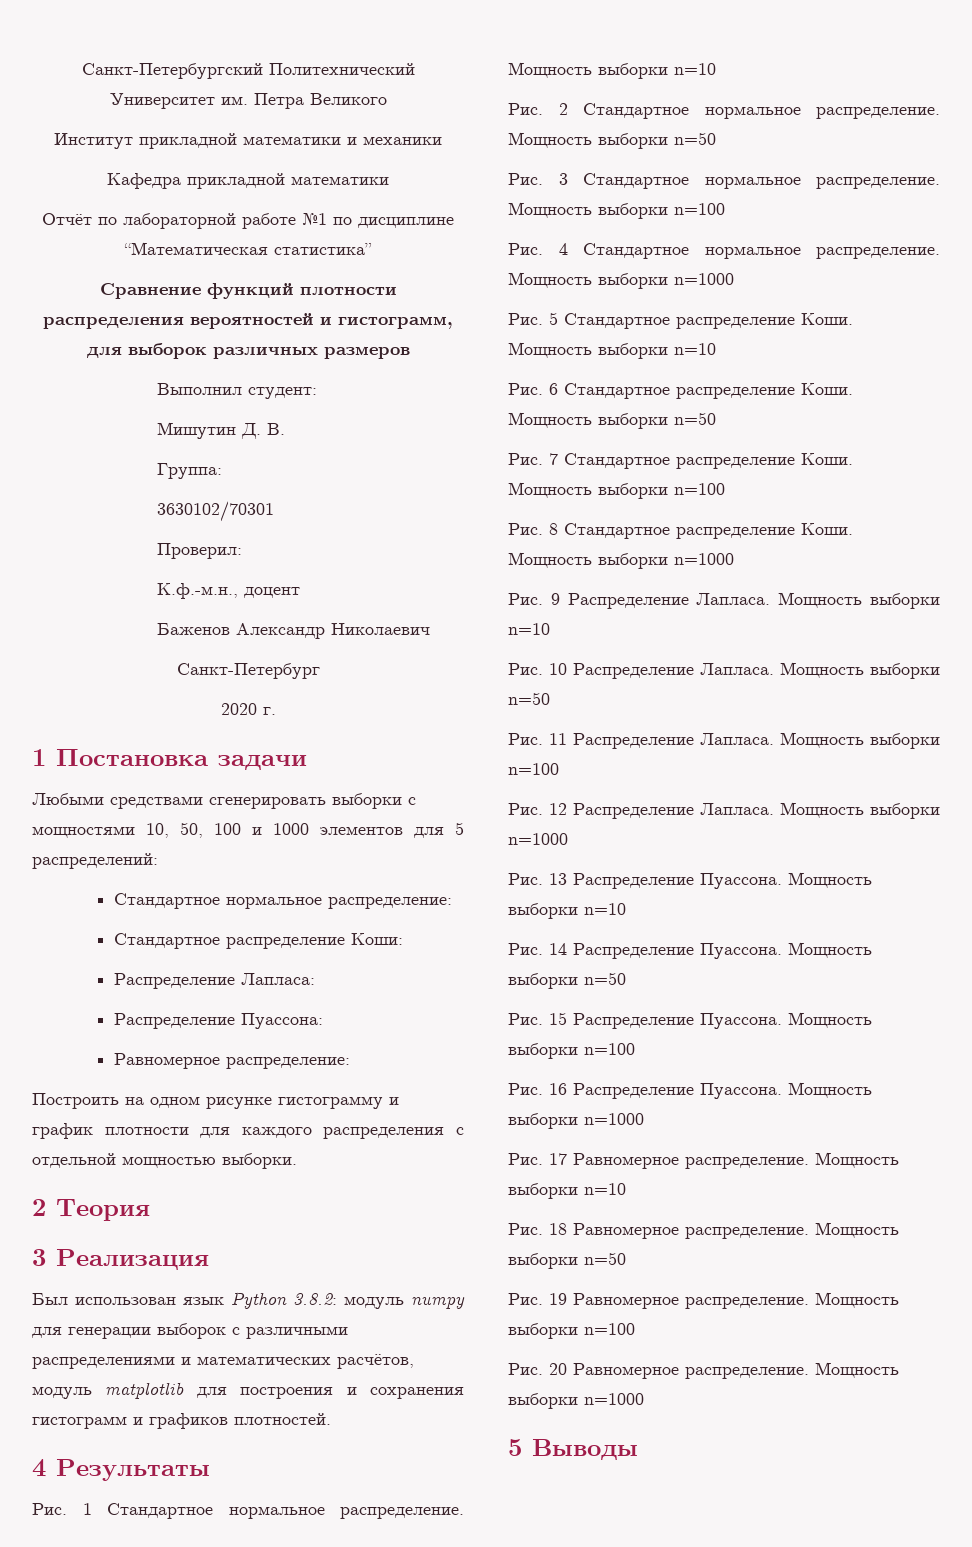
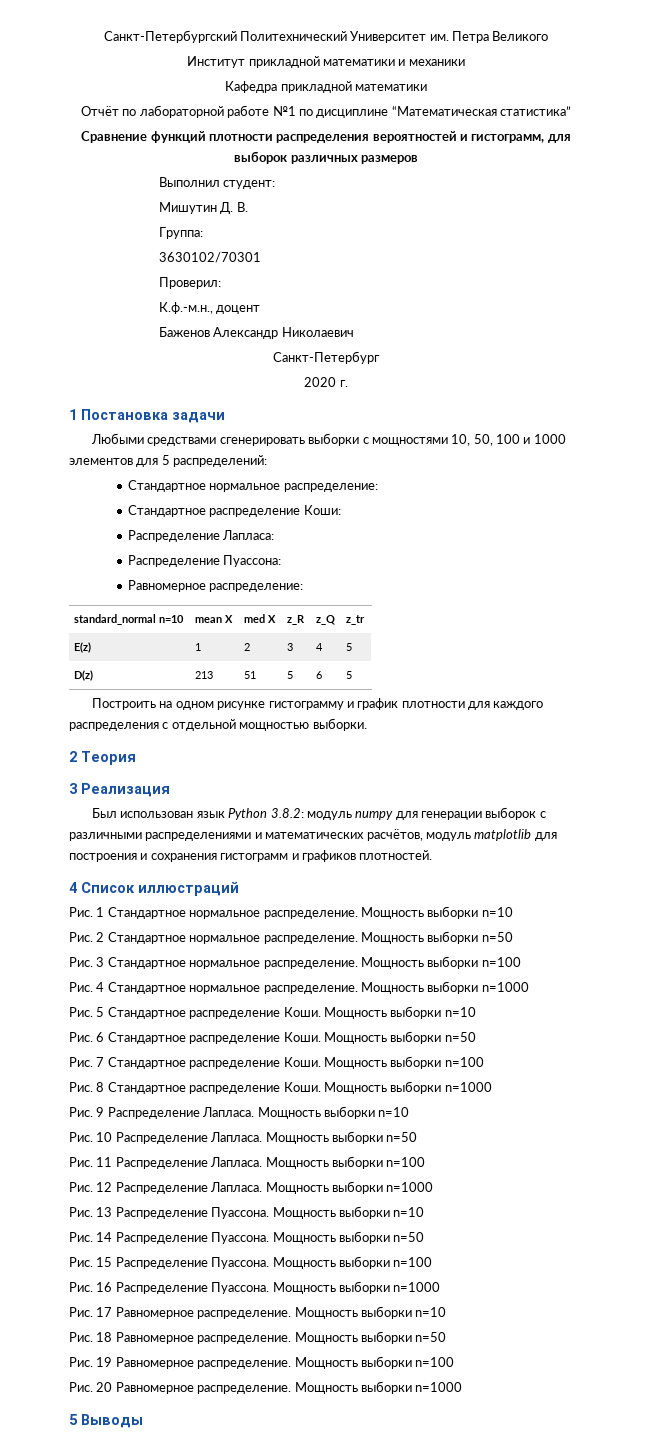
(350, 1063) none -> [74,614,185,625] [195,615,234,623] [244,614,277,623] [287,615,306,625] [316,615,336,625] [346,615,366,625] [74,642,92,653] [195,643,202,651] [244,643,251,651] [287,643,294,651] [316,643,324,651] [346,643,353,651] [74,670,94,681] [195,671,214,679] [244,671,257,679] [287,671,294,679] [316,671,323,679] [346,671,353,679] // standard_normal n=10 | mean X | med X | z_R | z_Q | z_tr // E(z) | 1 | 2 | 3 | 4 | 5 // D(z) | 213 | 51 | 5 | 6 | 5
[56,1459,210,1481] Результаты -> [81,881,239,896] Список иллюстраций

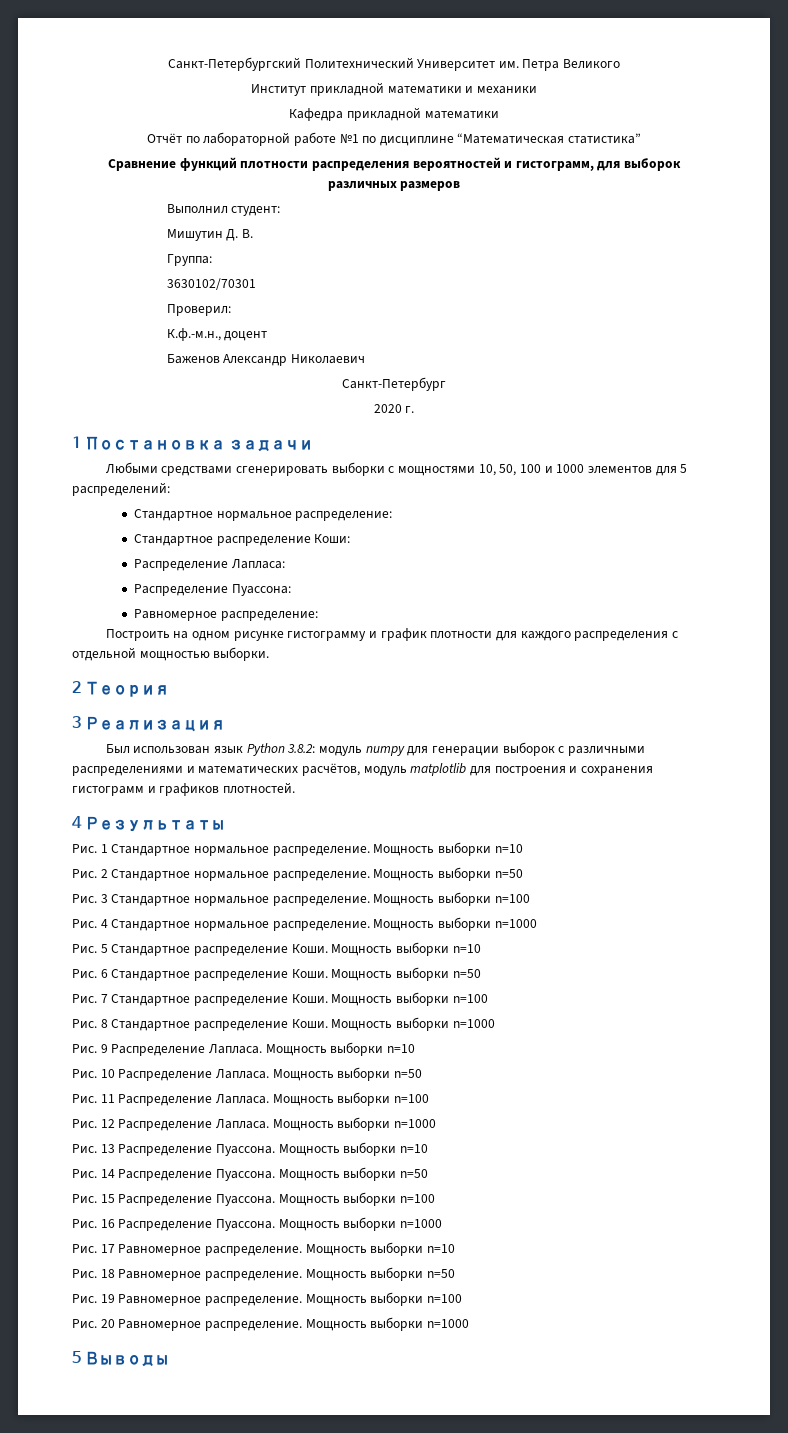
[74,614,185,625] [195,615,234,623] [244,614,277,623] [287,615,306,625] [316,615,336,625] [346,615,366,625] [74,642,92,653] [195,643,202,651] [244,643,251,651] [287,643,294,651] [316,643,324,651] [346,643,353,651] [74,670,94,681] [195,671,214,679] [244,671,257,679] [287,671,294,679] [316,671,323,679] [346,671,353,679] // standard_normal n=10 | mean X | med X | z_R | z_Q | z_tr // E(z) | 1 | 2 | 3 | 4 | 5 // D(z) | 213 | 51 | 5 | 6 | 5 -> (318, 616) none
[81,881,239,896] Список иллюстраций -> [85,816,226,832] Результаты

